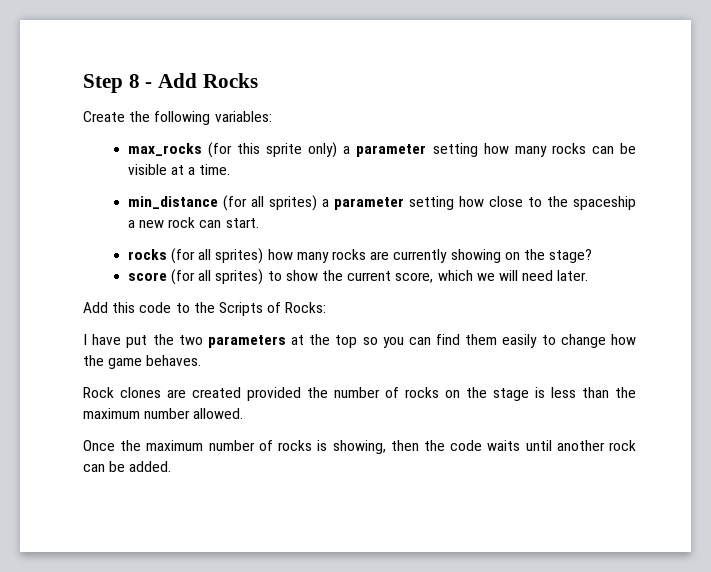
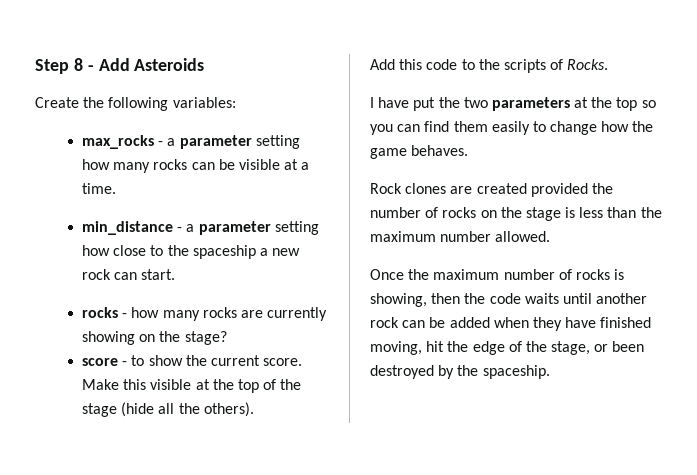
[202,73,258,88] Rocks -> [134,58,205,71] Asteroids
[207,142,338,158] (for this sprite only) -> [158,141,164,146] -
[222,195,317,211] (for all sprites) -> [177,227,183,232] -
[171,248,264,264] (for all sprites) -> [122,313,128,318] -
[171,269,264,285] (for all sprites) -> [122,361,128,366] -
[395,270,589,283] score, which we will need later. -> [263,358,303,366] [81,379,302,393] [81,402,254,417] score. Make this visible at the top of the stage (hide all the others).
[218,302,327,316] Scripts of Rocks: -> [503,59,609,73] scripts of Rocks.
[129,461,172,472] added. -> [449,317,652,331] [370,341,645,355] [370,365,550,379] added when they have finished moving, hit the edge of the stage, or been destroyed by the spaceship.

